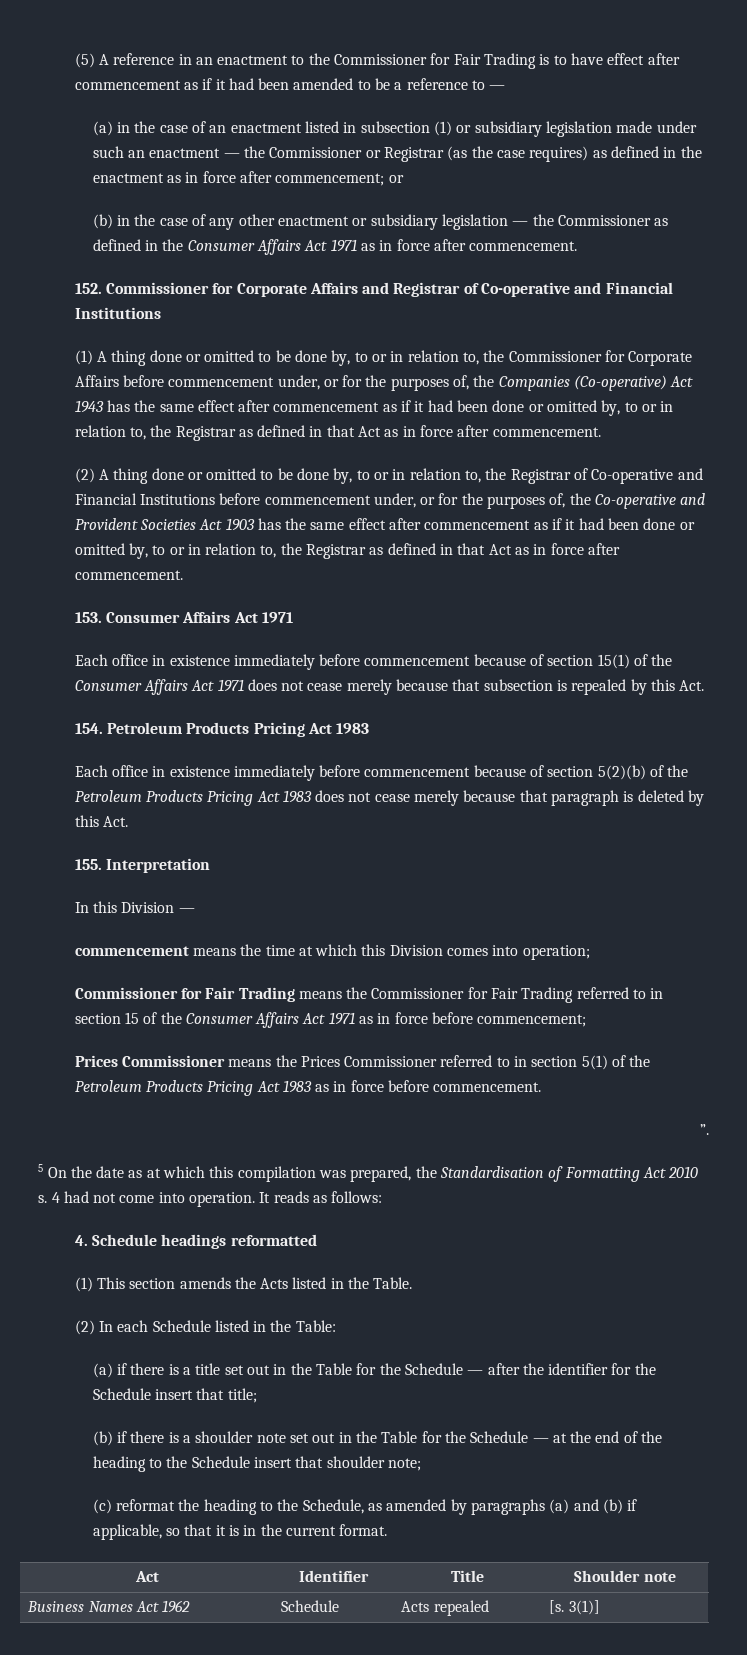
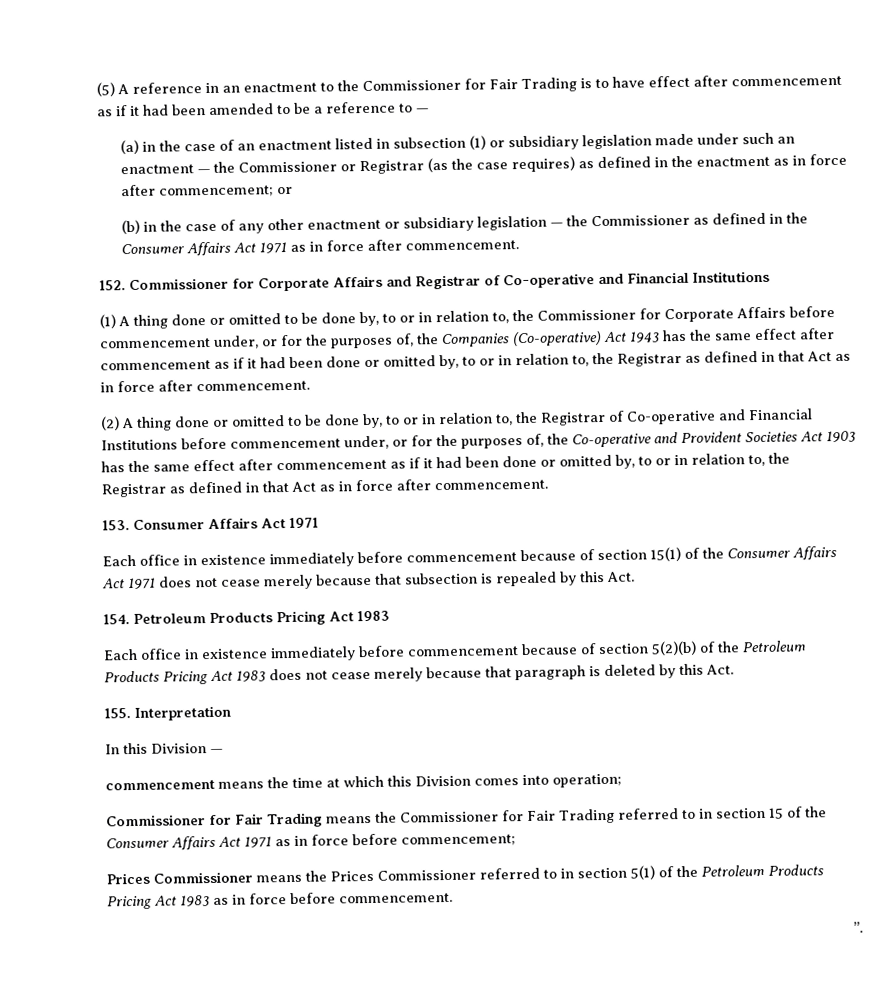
[38,1164,699,1182] [38,1191,383,1207] [74,1234,317,1249] [74,1277,413,1292] [74,1320,336,1335] [92,1363,656,1378] [92,1388,257,1403] [92,1431,663,1446] [92,1456,421,1472] [92,1499,638,1515] [92,1524,388,1540] [134,1571,159,1582] [299,1570,369,1582] [451,1570,484,1582] [574,1570,676,1582] [27,1600,191,1613] [281,1600,340,1612] [401,1600,489,1616] [549,1600,600,1615] // 5 On the date as at which this compilation was prepared, the Standardisation of Formatting Act 2010 s. 4 had not come into operation. It reads as follows: // 4. Schedule headings reformatted // (1) This section amends the Acts listed in the Table. // (2) In each Schedule listed in the Table: // (a) if there is a title set out in the Table for the Schedule — after the identifier for the Schedule insert that title; // (b) if there is a shoulder note set out in the Table for the Schedule — at the end of the heading to the Schedule insert that shoulder note; // (c) reformat the heading to the Schedule, as amended by paragraphs (a) and (b) if applicable, so that it is in the current format. // Act | Identifier | Title | Shoulder note // Business Names Act 1962 | Schedule | Acts repealed | [s. 3(1)] -> (863, 927) none

